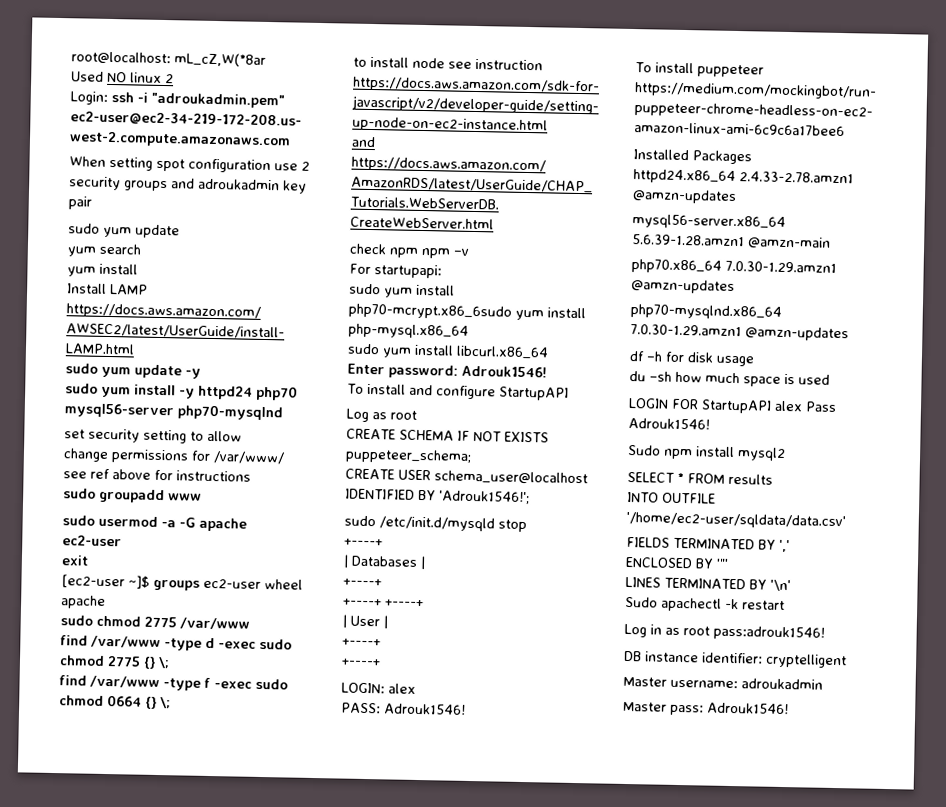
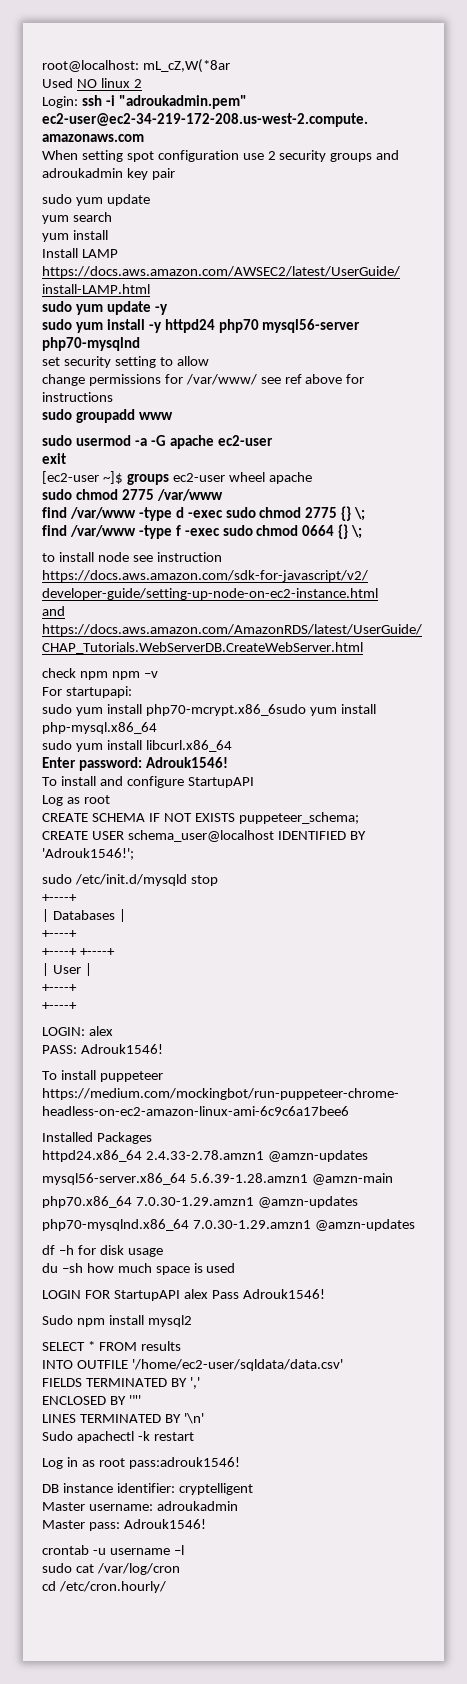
(789, 708) none -> [42,1545,184,1555] [42,1563,180,1575] [42,1581,166,1593] // crontab -u username –l // sudo cat /var/log/cron // cd /etc/cron.hourly/

